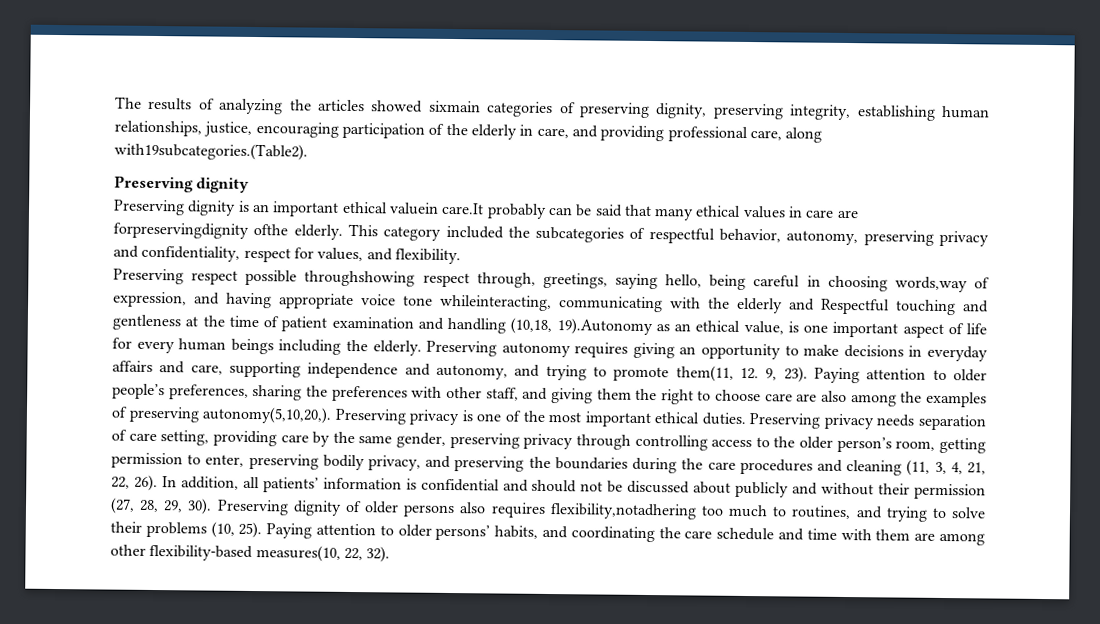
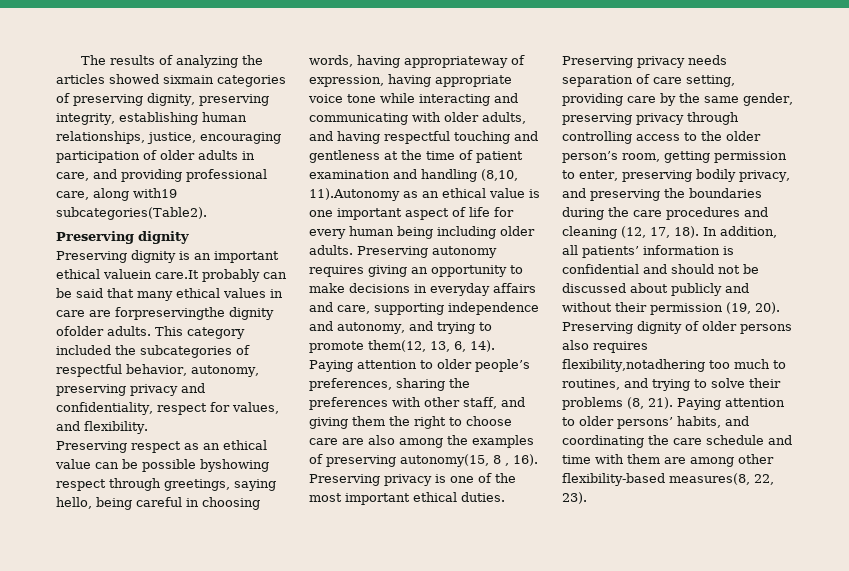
[445,123,517,140] the elderly -> [160,150,238,160] older adults
[114,142,308,161] with19subcategories.(Table2). -> [133,188,177,198] [56,207,207,220] with19 subcategories(Table2).
[113,222,343,240] forpreservingdignity ofthe elderly. -> [115,307,274,320] [56,326,151,336] forpreservingthe dignity ofolder adults.
[245,269,536,288] possible throughshowing respect through, -> [184,440,267,450] [55,459,269,472] [56,478,161,491] as an ethical value can be possible byshowing respect through
[894,276,968,293] words,way -> [309,55,508,68] words, having appropriateway
[194,292,220,305] and -> (384, 81) none
[440,294,890,315] whileinteracting, communicating with the elderly and Respectful -> [380,93,518,106] [309,112,526,125] [309,131,450,144] while interacting and communicating with older adults, and having respectful
[510,317,784,336] (10,18, 19).Autonomy as an ethical value, -> [481,169,518,181] [309,188,525,201] (8,10, 11).Autonomy as an ethical value
[230,338,422,356] beings including the elderly. -> [397,226,535,239] [309,245,353,255] being including older adults.
[675,365,808,383] them(11, 12. 9, 23). -> [368,340,495,352] them(12, 13, 6, 14).
[202,406,333,424] autonomy(5,10,20,). -> [400,454,538,467] autonomy(15, 8 , 16).
[906,459,987,476] [111,474,158,492] (11, 3, 4, 21, 22, 26). -> [621,226,699,238] (12, 17, 18).
[110,497,213,515] (27, 28, 29, 30). -> [726,302,780,314] (19, 20).
[210,521,263,539] (10, 25). -> [627,397,673,409] (8, 21).
[255,545,391,563] measures(10, 22, 32). -> [669,473,774,485] [562,492,587,504] measures(8, 22, 23).

